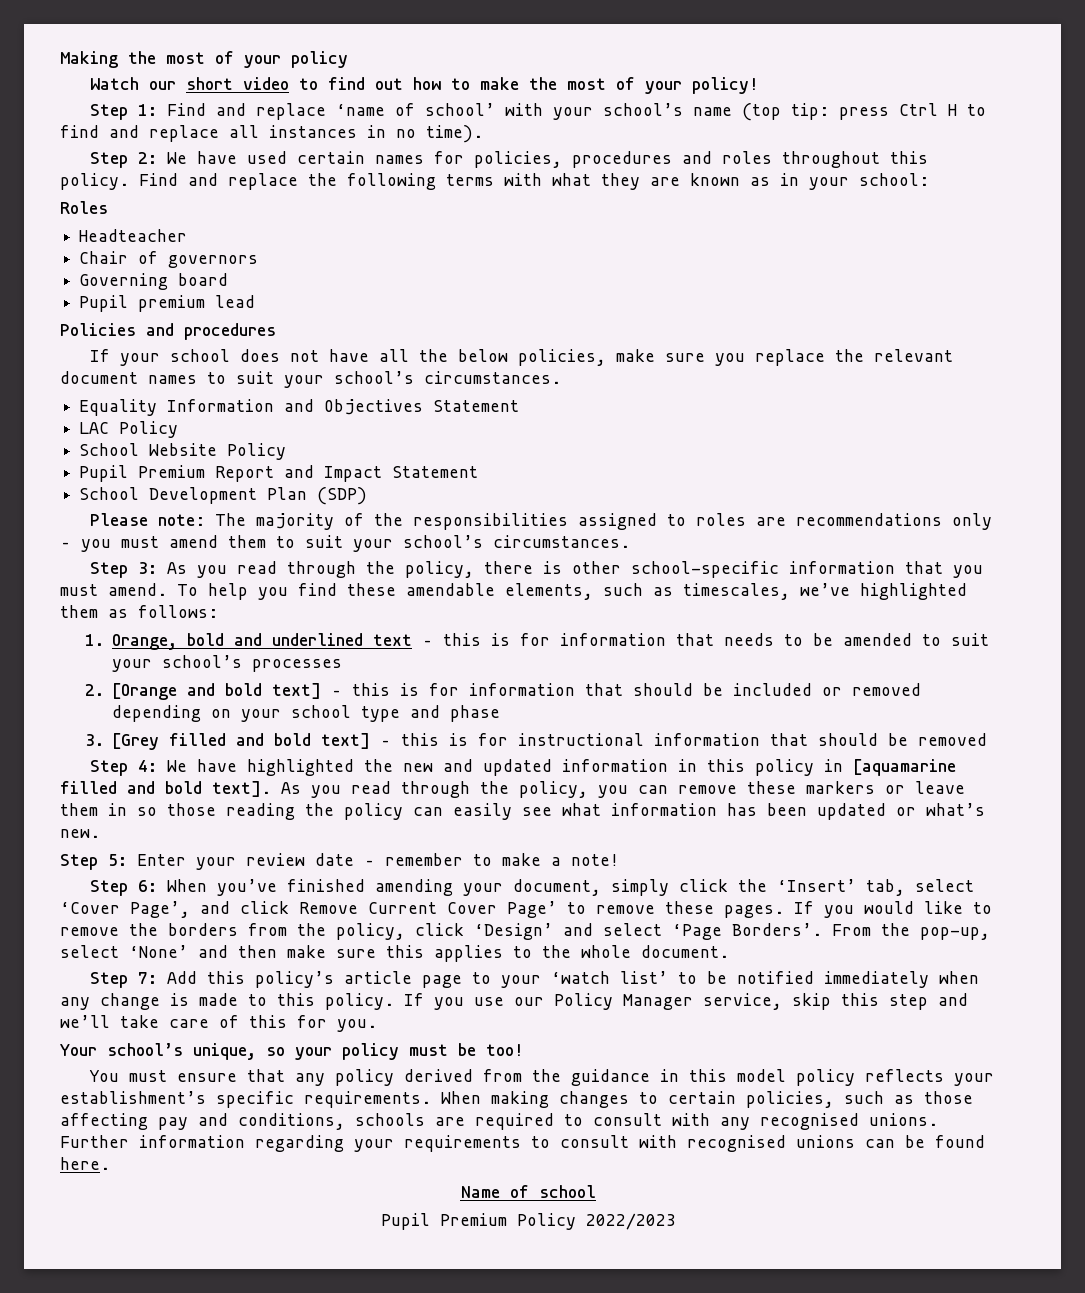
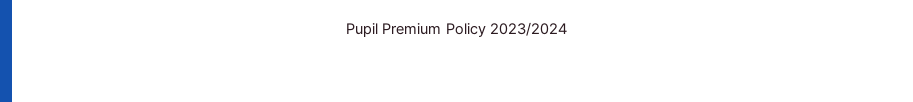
[60,51,348,68] [89,77,759,94] [89,103,986,121] [60,125,483,143] [89,151,928,168] [60,173,929,190] [60,201,108,214] [79,229,188,242] [79,251,259,268] [79,273,229,290] [79,295,256,312] [60,323,276,340] [89,349,953,366] [60,371,561,388] [79,399,520,416] [79,421,179,438] [79,443,287,460] [79,465,479,482] [79,487,368,505] [89,513,992,530] [60,535,630,552] [89,561,983,578] [60,583,967,600] [60,605,218,618] [84,633,990,650] [112,655,343,672] [84,683,922,700] [112,705,501,722] [84,733,988,750] [89,759,956,776] [60,781,965,798] [60,803,985,820] [60,829,100,838] [60,853,619,870] [89,879,974,896] [60,901,992,918] [60,923,990,940] [60,945,729,962] [89,971,979,988] [60,993,968,1010] [60,1015,377,1032] [60,1043,524,1060] [88,1069,994,1086] [60,1091,973,1108] [60,1113,938,1130] [60,1135,985,1152] [60,1157,110,1170] [460,1185,596,1198] Making the most of your policy // Watch our short video to find out how to make the most of your policy! // Step 1: Find and replace ‘name of school’ with your school’s name (top tip: press Ctrl H to find and replace all instances in no time). // Step 2: We have used certain names for policies, procedures and roles throughout this policy. Find and replace the following terms with what they are known as in your school: // Roles // Headteacher // Chair of governors // Governing board // Pupil premium lead // Policies and procedures // If your school does not have all the below policies, make sure you replace the relevant document names to suit your school’s circumstances. // Equality Information and Objectives Statement // LAC Policy // School Website Policy // Pupil Premium Report and Impact Statement // School Development Plan (SDP) // Please note: The majority of the responsibilities assigned to roles are recommendations only – you must amend them to suit your school’s circumstances. // Step 3: As you read through the policy, there is other school-specific information that you must amend. To help you find these amendable elements, such as timescales, we’ve highlighted them as follows: // 1. Orange, bold and underlined text – this is for information that needs to be amended to suit your school’s processes // 2. [Orange and bold text] – this is for information that should be included or removed depending on your school type and phase // 3. [Grey filled and bold text] – this is for instructional information that should be removed // Step 4: We have highlighted the new and updated information in this policy in [aquamarine filled and bold text]. As you read through the policy, you can remove these markers or leave them in so those reading the policy can easily see what information has been updated or what’s new. // Step 5: Enter your review date – remember to make a note! // Step 6: When you’ve finished amending your document, simply click the ‘Insert’ tab, select ‘Cover Page’, and click Remove Current Cover Page’ to remove these pages. If you would like to remove the borders from the policy, click ‘Design’ and select ‘Page Borders’. From the pop-up, select ‘None’ and then make sure this applies to the whole document. // Step 7: Add this policy’s article page to your ‘watch list’ to be notified immediately when any change is made to this policy. If you use our Policy Manager service, skip this step and we’ll take care of this for you. // Your school’s unique, so your policy must be too! // You must ensure that any policy derived from the guidance in this model policy reflects your establishment’s specific requirements. When making changes to certain policies, such as those affecting pay and conditions, schools are required to consult with any recognised unions. Further information regarding your requirements to consult with recognised unions can be found here. // Name of school // -> (346, 30) none
[585,1213,676,1230] 2022/2023 -> [489,22,567,36] 2023/2024

